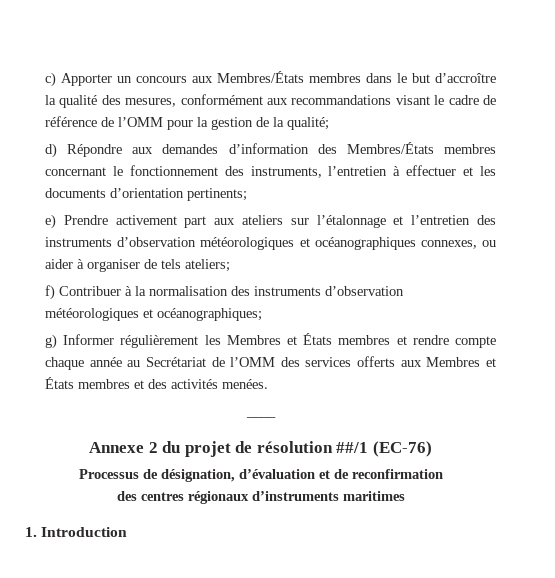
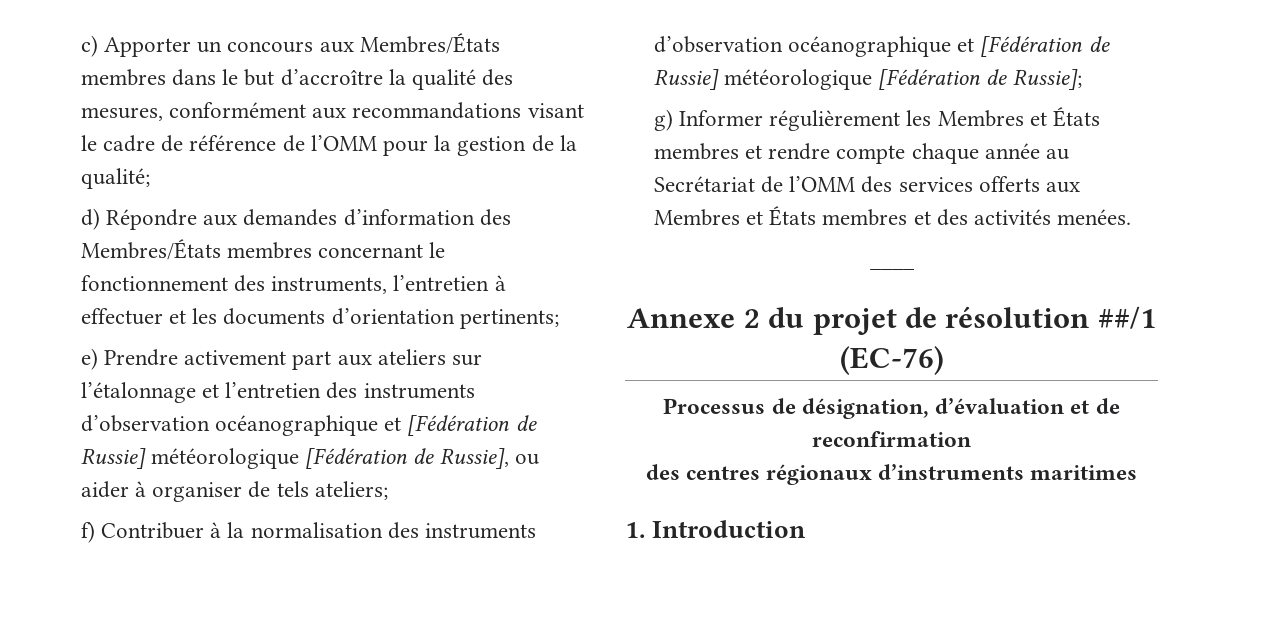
[200,237,477,250] météorologiques et océanographiques connexes, -> [214,415,537,436] [80,448,509,469] océanographique et [Fédération de Russie] météorologique [Fédération de Russie],
[45,308,263,321] météorologiques et océanographiques; -> [787,36,1110,57] [653,69,1082,90] océanographique et [Fédération de Russie] météorologique [Fédération de Russie];

